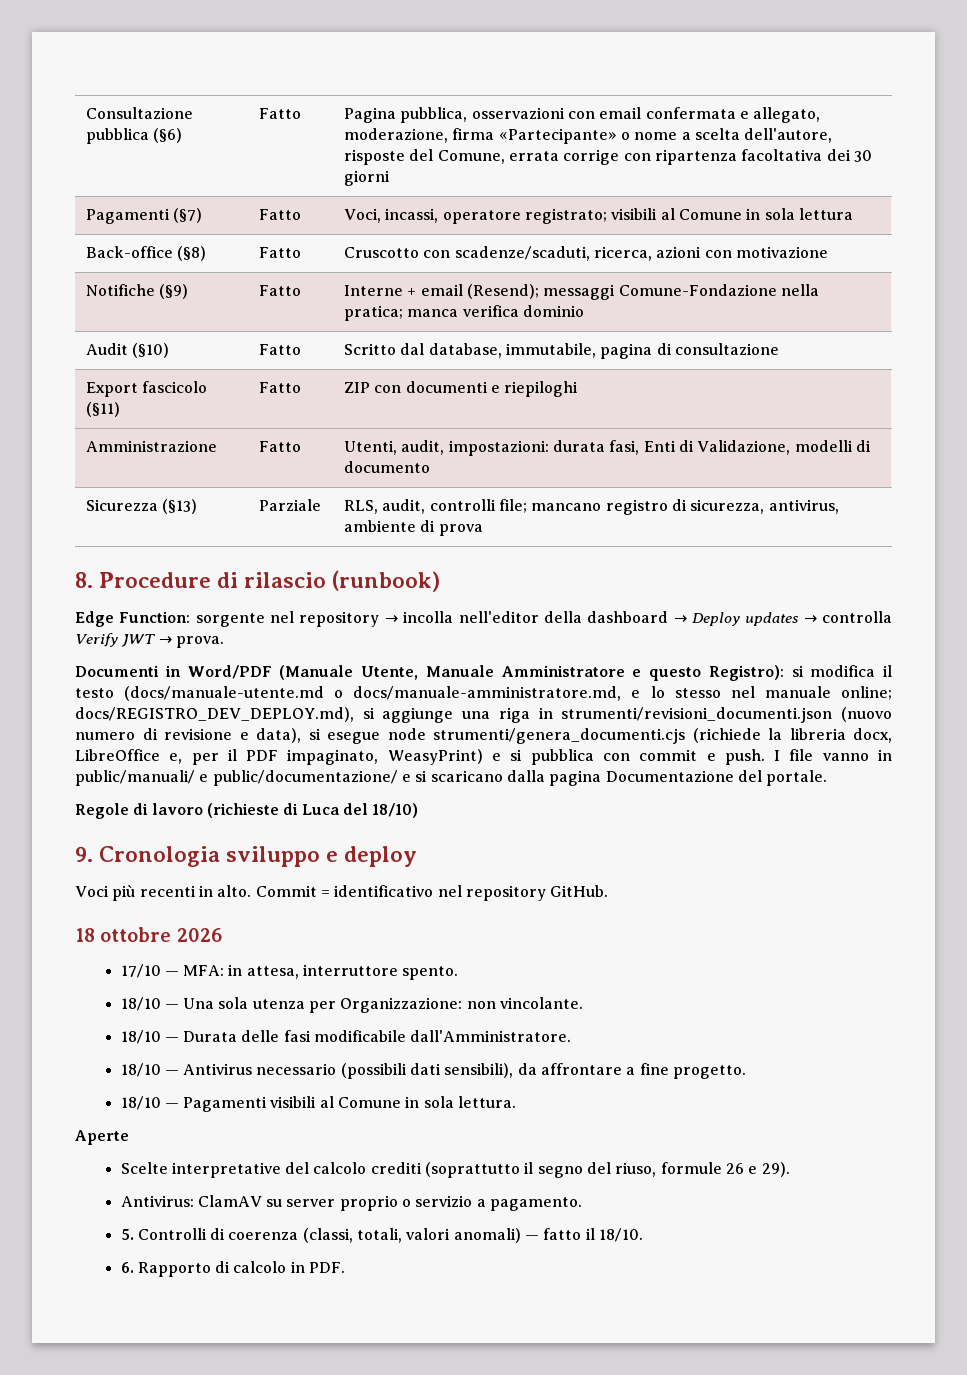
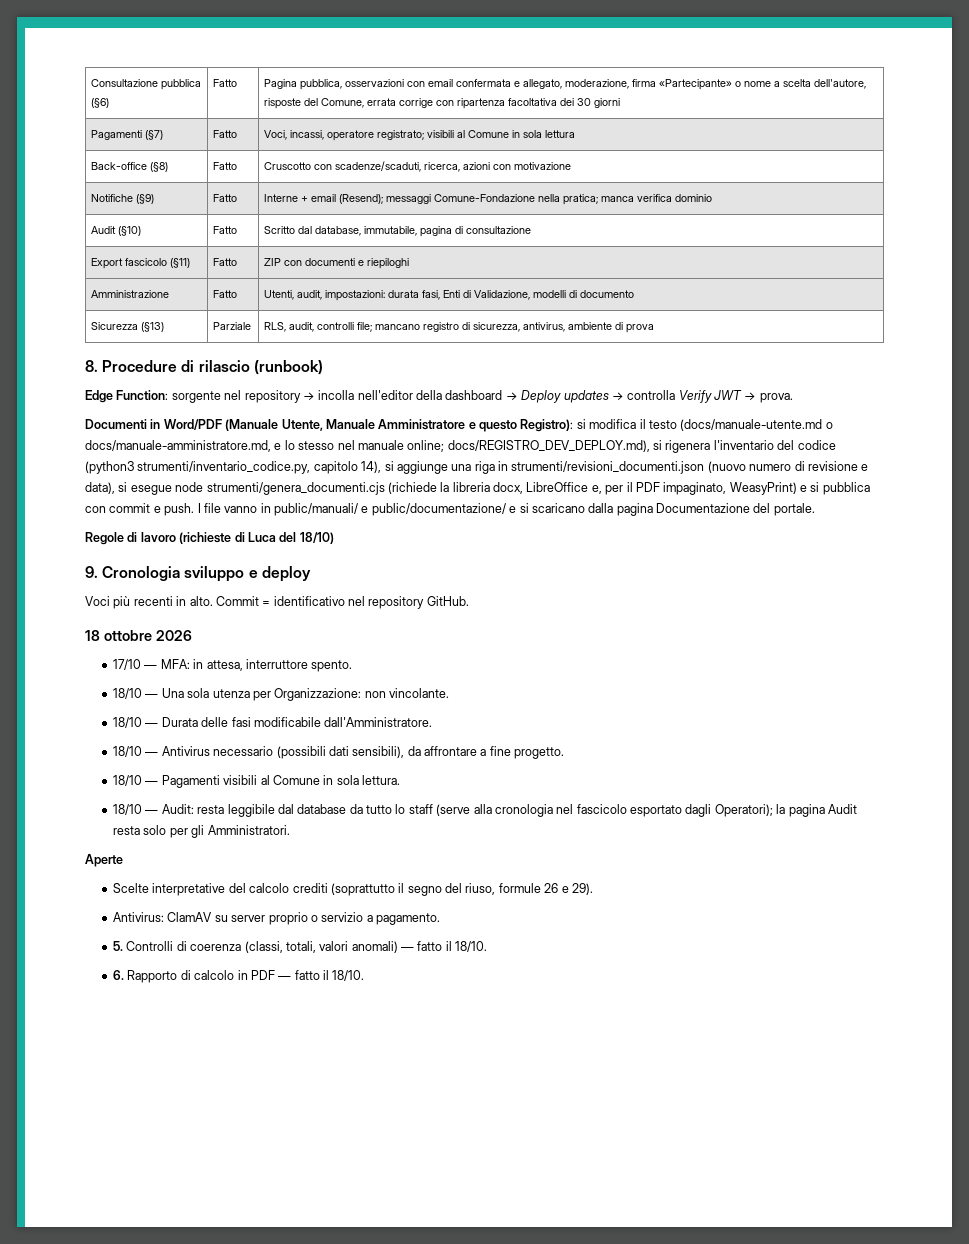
(375, 713) none -> [665,440,836,453] [85,461,394,474] rigenera l'inventario del codice (python3 strumenti/inventario_codice.py, capitolo 14), si
(517, 1102) none -> [113,804,857,817] [113,825,290,838] // 18/10 — Audit: resta leggibile dal database da tutto lo staff (serve alla cronologia nel fascicolo esportato dagli Operatori); la pagina Audit resta solo per gli Amministratori.
[309,1262,346,1273] PDF. -> [250,970,365,981] PDF — fatto il 18/10.

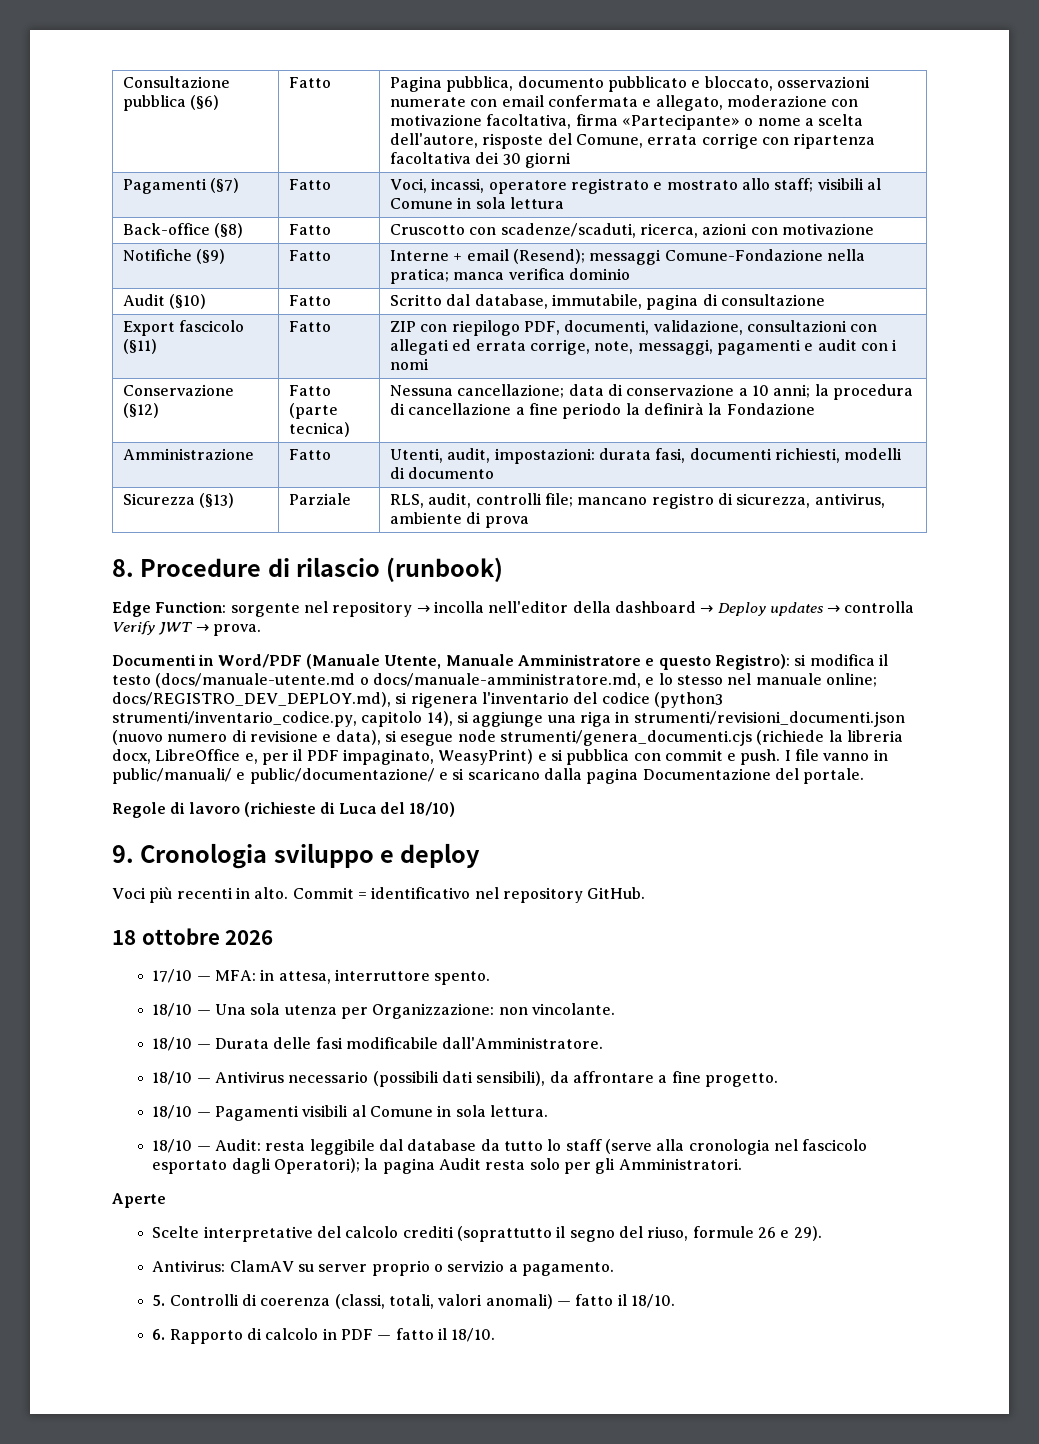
[345,79,405,87] osservazioni -> [517,76,871,92] [390,97,467,107] documento pubblicato e bloccato, osservazioni numerate
[565,79,630,89] moderazione, -> [727,95,859,107] [390,114,572,129] moderazione con motivazione facoltativa,
[377,130,425,140] registrato; -> [571,178,814,194] registrato e mostrato allo staff;
[305,258,410,269] documenti e riepiloghi -> [451,320,878,336] [390,339,898,355] [390,358,430,370] [123,384,235,396] [123,403,160,418] [289,385,332,396] [289,403,339,419] [289,422,351,437] [390,384,914,400] [390,402,815,419] riepilogo PDF, documenti, validazione, consultazioni con allegati ed errata corrige, note, messaggi, pagamenti e audit con i nomi // Conservazione (§12) | Fatto (parte tecnica) | Nessuna cancellazione; data di conservazione a 10 anni; la procedura di cancellazione a fine periodo la definirà la Fondazione
[443,290,531,300] Enti di Validazione, -> [689,448,841,463] documenti richiesti,

